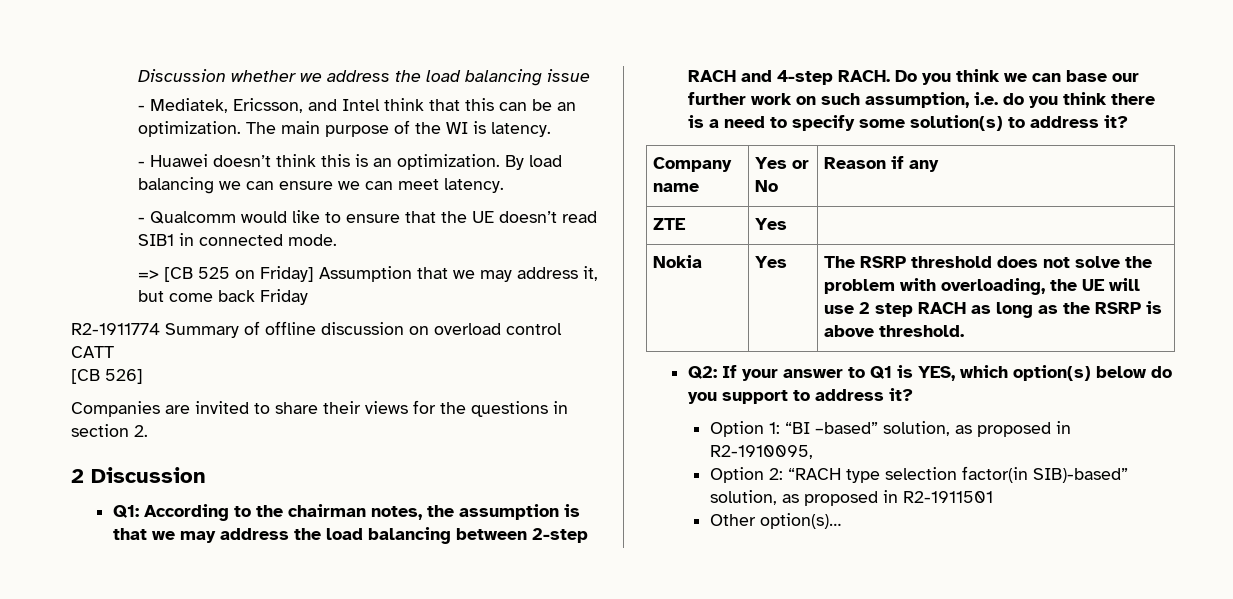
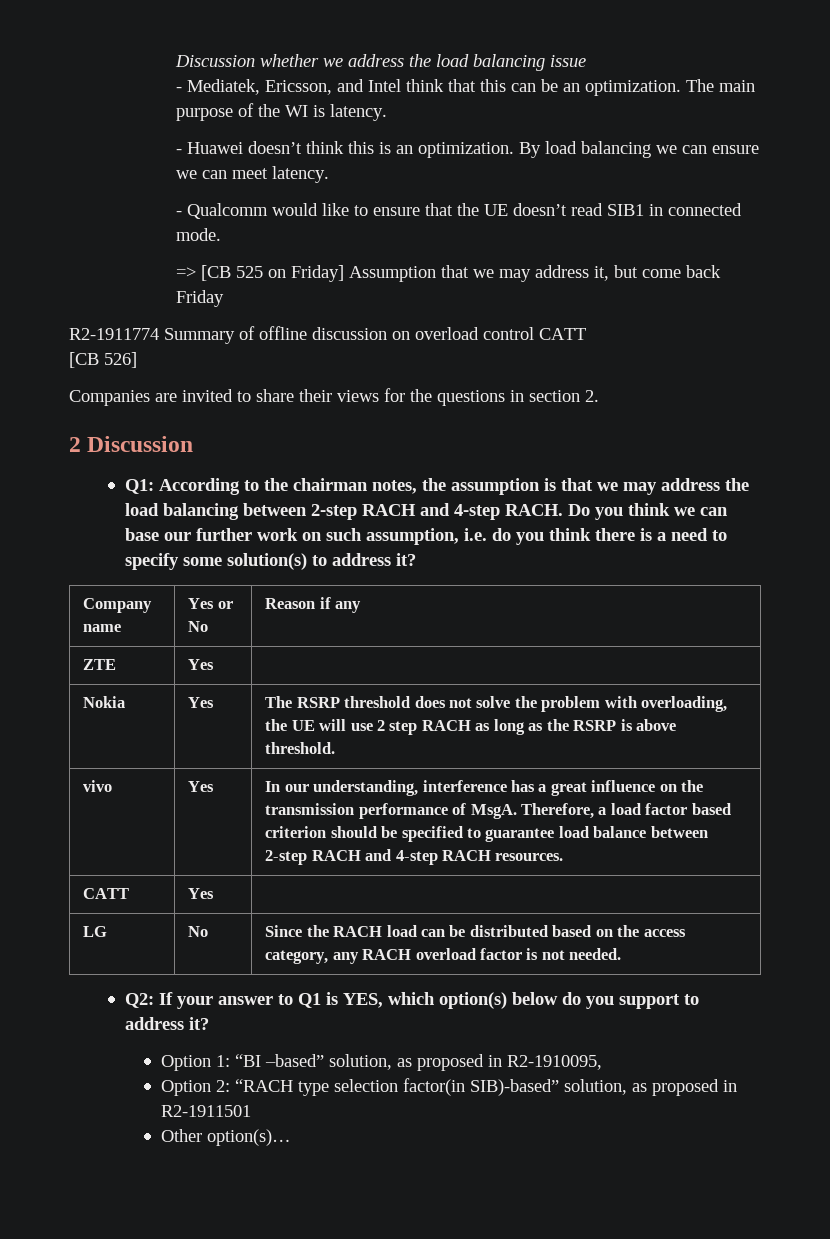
(965, 331) none -> [83,780,113,792] [188,781,215,792] [265,780,704,796] [265,803,731,819] [265,826,708,842] [265,849,564,865] [83,888,130,899] [188,888,215,899] [83,926,108,937] [188,926,209,937] [265,925,686,937] [265,948,622,964] // vivo | Yes | In our understanding, interference has a great influence on the transmission performance of MsgA. Therefore, a load factor based criterion should be specified to guarantee load balance between 2-step RACH and 4-step RACH resources. // CATT | Yes | // LG | No | Since the RACH load can be distributed based on the access category, any RACH overload factor is not needed.

